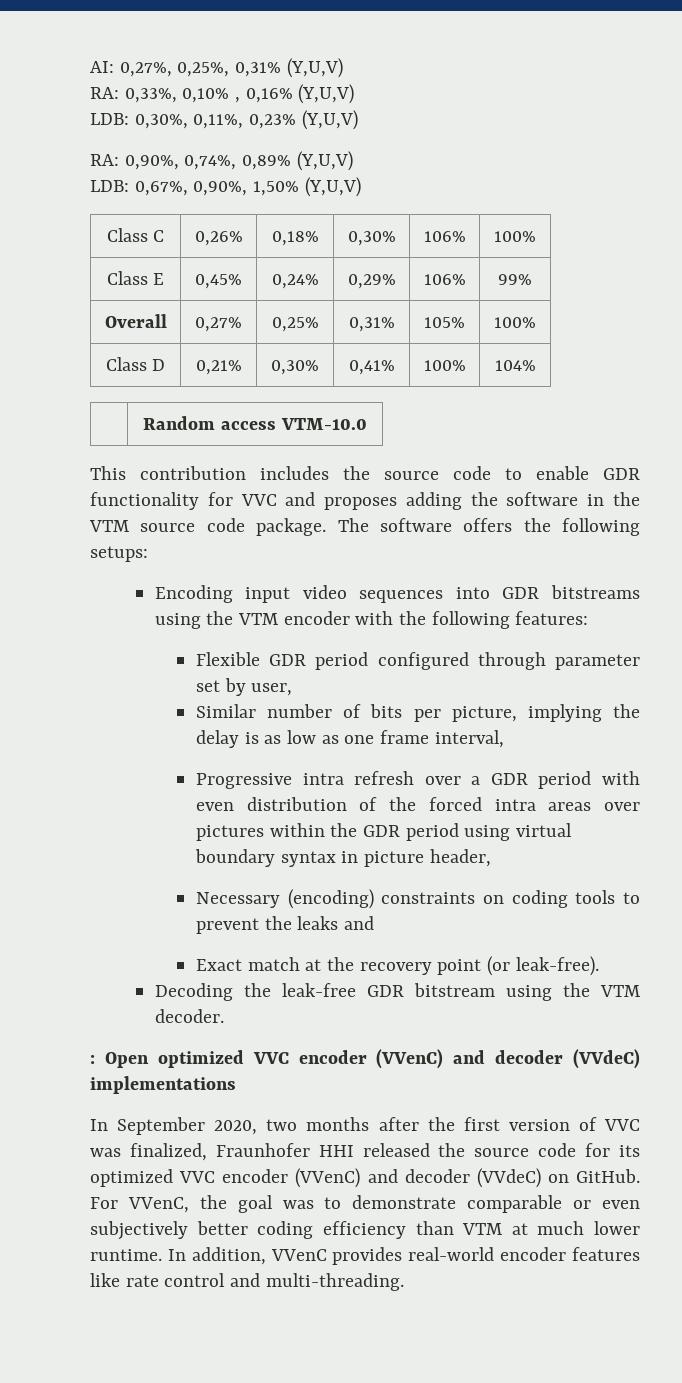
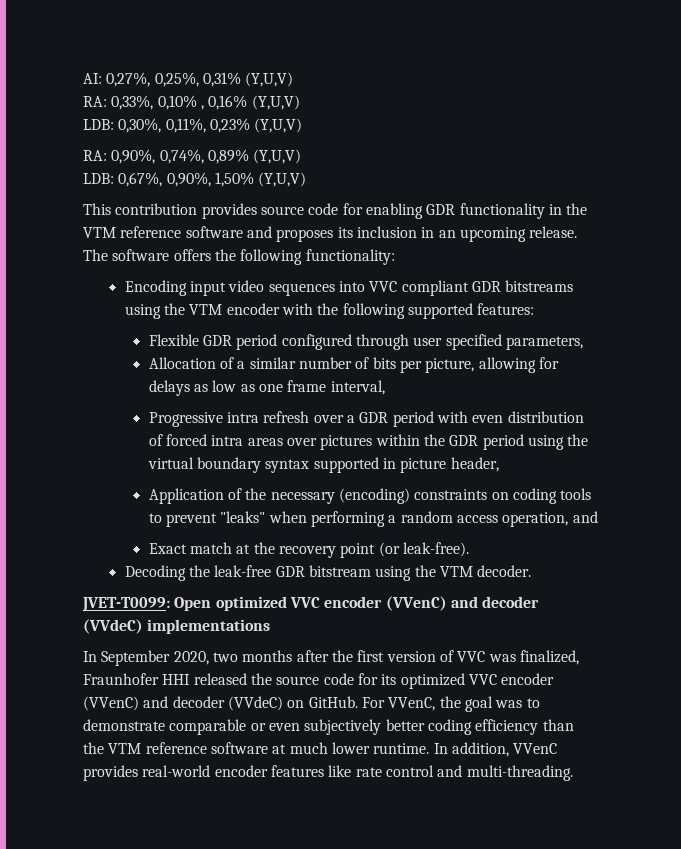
[106,228,165,242] [194,231,243,246] [271,231,319,246] [347,231,396,246] [423,231,466,242] [494,231,536,242] [106,271,165,285] [195,274,242,289] [271,274,319,289] [347,274,396,289] [423,274,466,285] [498,274,532,285] [104,314,167,328] [195,317,242,332] [271,317,319,332] [348,317,395,332] [424,317,465,328] [494,317,536,328] [105,357,166,371] [195,360,242,375] [271,360,319,375] [348,360,395,375] [423,360,466,371] [494,360,536,371] [143,416,367,430] [90,466,640,480] [90,492,640,510] [89,518,327,536] // Class C | 0,26% | 0,18% | 0,30% | 106% | 100% // Class E | 0,45% | 0,24% | 0,29% | 106% | 99% // Overall | 0,27% | 0,25% | 0,31% | 105% | 100% // Class D | 0,21% | 0,30% | 0,41% | 100% | 104% // | Random access VTM-10.0 // This contribution includes the source code to enable GDR functionality for VVC and proposes adding the software in the VTM source code package. -> [83,203,588,219] [83,226,578,242] // This contribution provides source code for enabling GDR functionality in the VTM reference software and proposes its inclusion in an upcoming release.
[90,546,148,562] setups: -> [305,249,395,265] functionality:
(490, 593) none -> [369,280,469,296] VVC compliant
(510, 620) none -> [407,303,473,319] supported
[555,654,640,670] [195,678,293,696] [195,704,256,718] parameter set by user, // Similar -> [413,334,583,350] [148,357,296,369] user specified parameters, // Allocation of a similar
[527,704,641,722] [195,730,259,748] implying the delay is -> [478,357,559,373] [148,380,190,396] allowing for delays
[389,797,417,811] the -> (163, 440) none
(511, 833) none -> [567,434,589,446] the
(336, 859) none -> [313,457,379,473] supported
[195,892,280,908] Necessary -> [148,488,335,504] Application of the necessary
[264,916,339,930] the leaks -> [220,511,569,527] "leaks" when performing a random access operation,
[90,1055,95,1064] : -> [82,597,170,612] JVET-T0099:
[462,1223,503,1235] VTM -> [83,742,268,754] the VTM reference software

